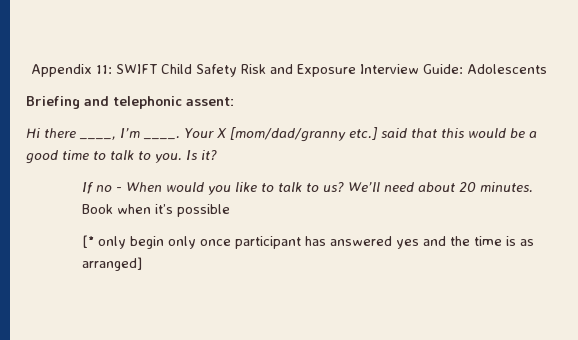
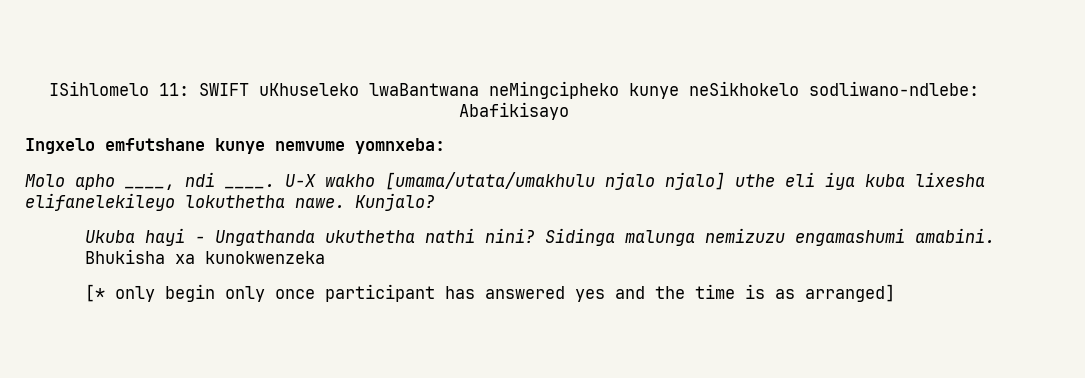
[31,64,92,77] Appendix -> [48,81,149,96] ISihlomelo
[161,64,547,77] [26,96,234,109] [26,127,537,142] [26,150,217,164] [82,182,534,195] [82,204,231,217] Child Safety Risk and Exposure Interview Guide: Adolescents // Briefing and telephonic assent: // Hi there ____, I’m ____. Your X [mom/dad/granny etc.] said that this would be a good time to talk to you. Is it? // If no - When would you like to talk to us? We’ll need about 20 minutes. Book when it’s possible -> [258,81,979,99] [458,102,569,120] [25,138,445,154] [25,172,985,190] [25,193,435,211] [84,228,995,246] [84,249,325,264] uKhuseleko lwaBantwana neMingcipheko kunye neSikhokelo sodliwano-ndlebe: Abafikisayo // Ingxelo emfutshane kunye nemvume yomnxeba: // Molo apho ____, ndi ____. U-X wakho [umama/utata/umakhulu njalo njalo] uthe eli iya kuba lixesha elifanelekileyo lokuthetha nawe. Kunjalo? // Ukuba hayi - Ungathanda ukuthetha nathi nini? Sidinga malunga nemizuzu engamashumi amabini. Bhukisha xa kunokwenzeka

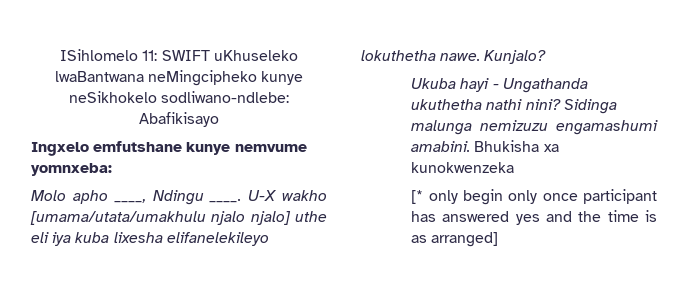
[185,172,215,187] ndi -> [152,190,204,205] Ndingu

